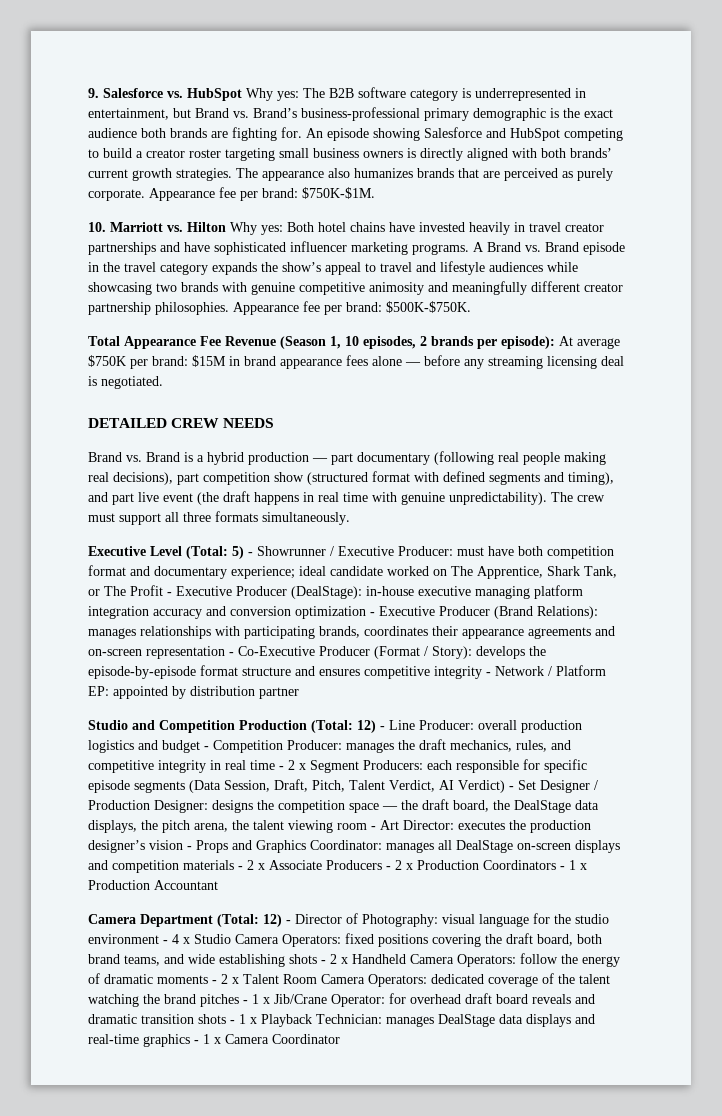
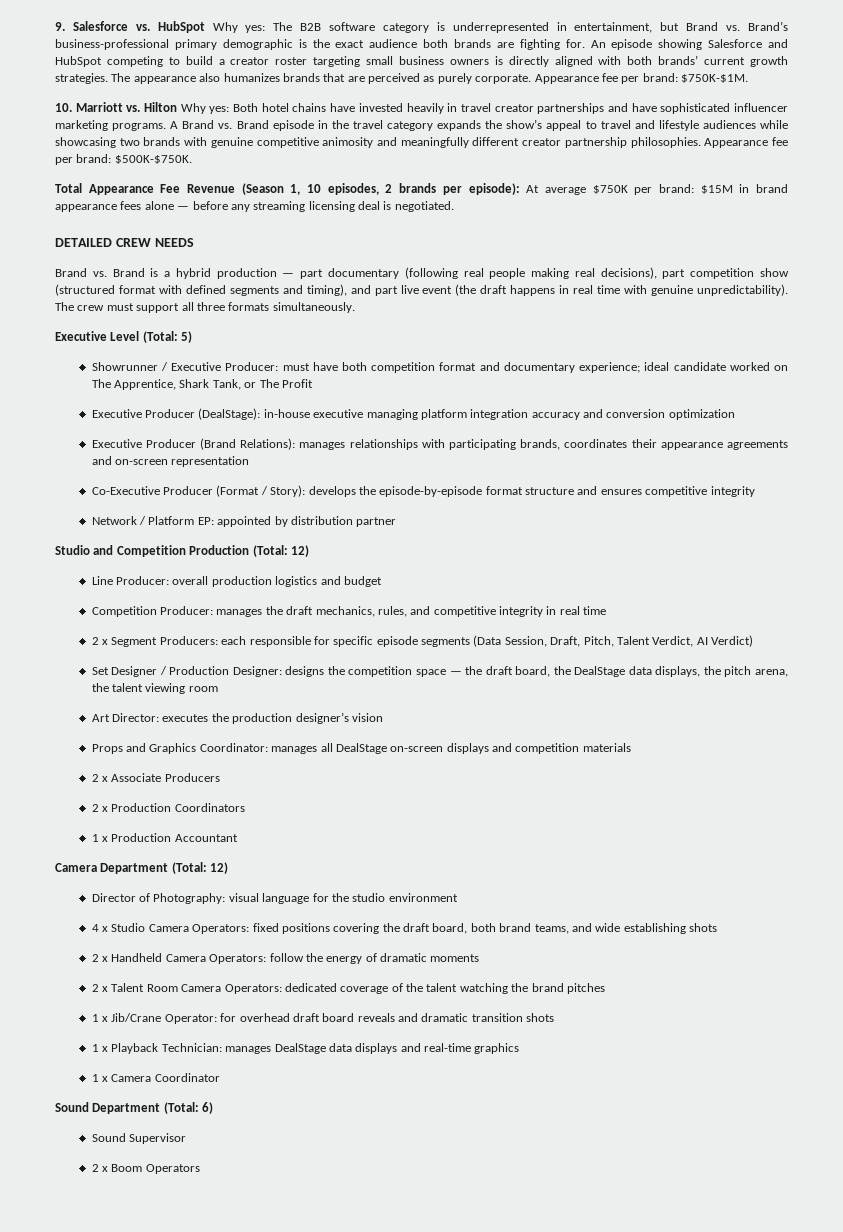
[248,552,253,556] - -> (193, 337) //
[167,592,172,596] - -> (313, 383) //
[370,612,375,616] - -> (735, 414) //
[229,652,234,656] - -> (250, 461) //
[486,672,491,676] - -> (755, 491) //
[380,726,385,730] - -> (309, 551) //
[204,746,209,750] - -> (382, 581) //
[279,766,284,770] - -> (607, 610) //
[509,786,514,790] - -> (754, 641) //
[371,826,376,830] - -> (218, 689) //
[187,846,192,850] - -> (383, 717) //
[238,866,243,870] - -> (631, 747) //
[386,866,391,870] - -> (220, 777) //
[560,866,565,870] - -> (245, 807) //
[286,920,291,924] - -> (229, 868) //
[163,940,168,944] - -> (458, 897) //
[321,960,326,964] - -> (718, 927) //
[212,980,217,984] - -> (480, 958) //
[243,1000,248,1004] - -> (605, 988) //
[230,1020,235,1024] - -> (555, 1017) //
[194,1040,199,1044] - -> (520, 1048) //
(340, 1039) none -> [55,1102,214,1114] [91,1133,187,1144] [91,1164,200,1174] // Sound Department (Total: 6) // Sound Supervisor // 2 x Boom Operators

